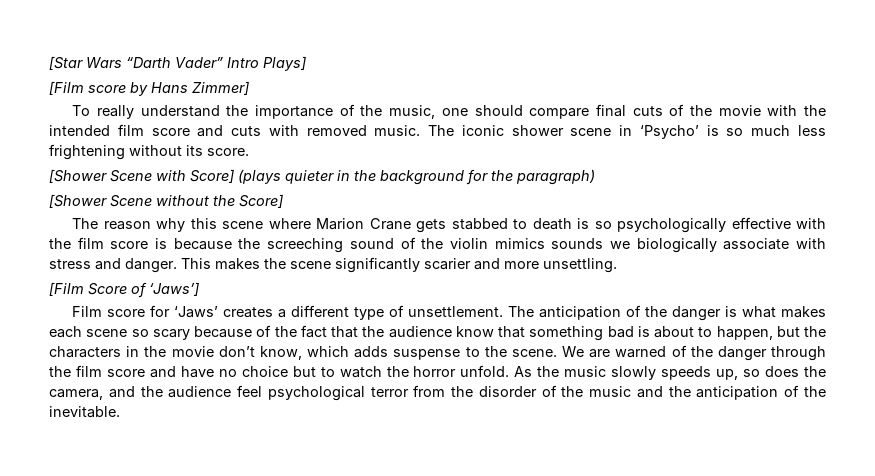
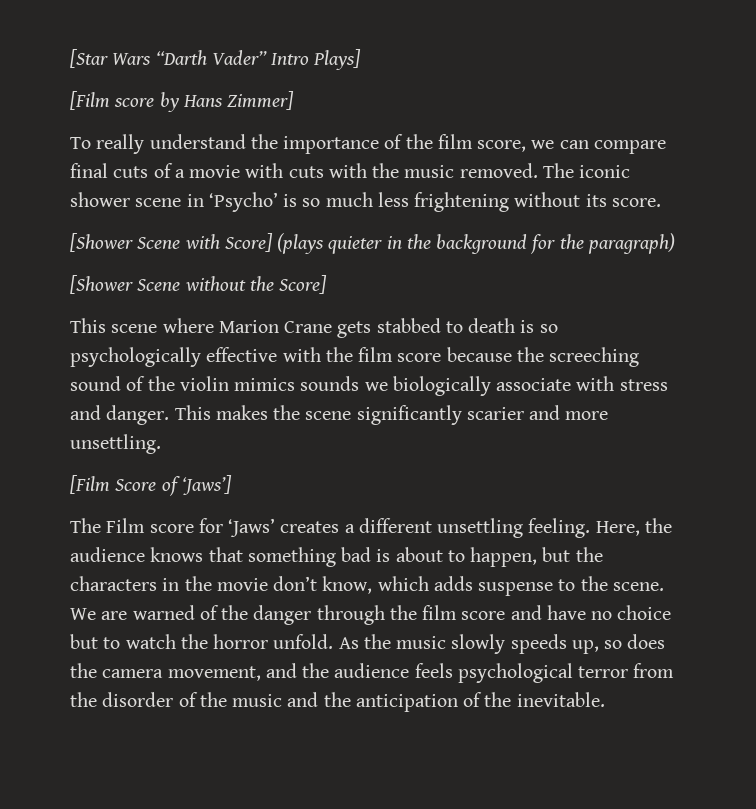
[389,105,523,119] music, one should -> [437,134,589,152] film score, we can
[689,105,712,116] the -> [174,169,185,178] a
[804,105,827,116] [49,124,421,137] the intended film score and cuts with removed music. -> [288,163,538,178] cuts with the music removed.
[72,218,217,232] The reason why this -> [70,318,106,333] This
[155,238,168,249] is -> (442, 357) none
(199, 289) none -> [70,518,101,533] The
[354,305,826,321] [49,325,494,340] type of unsettlement. The anticipation of the danger is what makes each scene so scary because of the fact that the audience know -> [437,518,672,538] [70,547,204,562] unsettling feeling. Here, the audience knows
[49,389,103,400] camera, -> [102,666,261,681] camera movement,
[237,385,263,397] feel -> [414,663,453,678] feels

